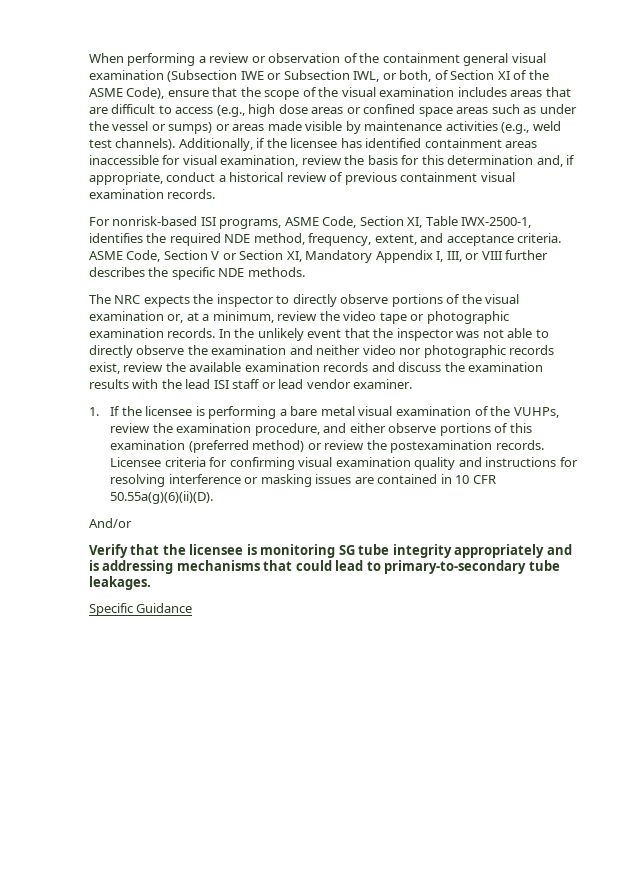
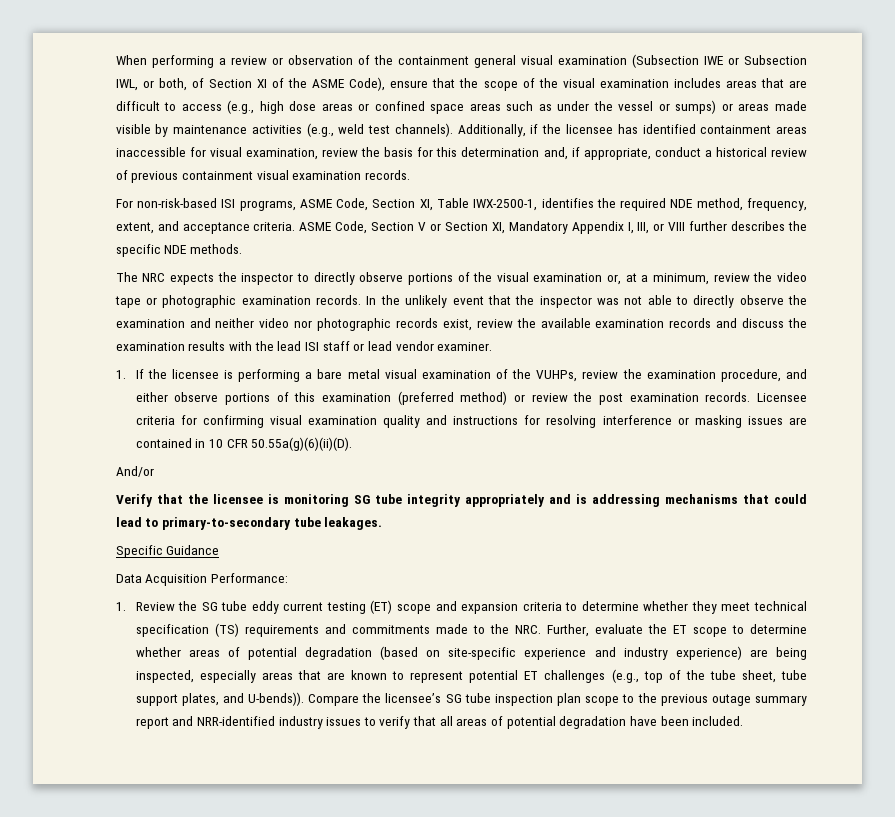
[112,216,198,226] nonrisk-based -> [136,198,217,208] non-risk-based
[390,440,493,453] postexamination -> [598,393,699,405] post examination
(193, 608) none -> [115,573,289,586] [115,600,807,614] [135,623,808,637] [135,646,808,660] [135,669,807,683] [135,692,807,706] [135,716,744,729] // Data Acquisition Performance: // 1. Review the SG tube eddy current testing (ET) scope and expansion criteria to determine whether they meet technical specification (TS) requirements and commitments made to the NRC. Further, evaluate the ET scope to determine whether areas of potential degradation (based on site-specific experience and industry experience) are being inspected, especially areas that are known to represent potential ET challenges (e.g., top of the tube sheet, tube support plates, and U-bends)). Compare the licensee’s SG tube inspection plan scope to the previous outage summary report and NRR-identified industry issues to verify that all areas of potential degradation have been included.

